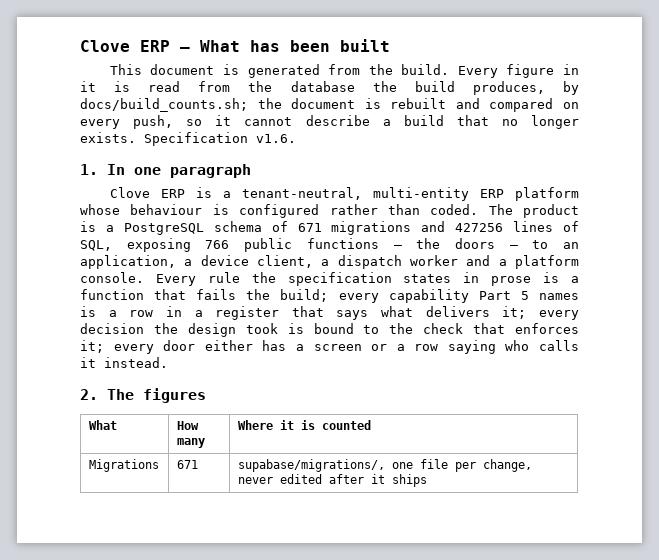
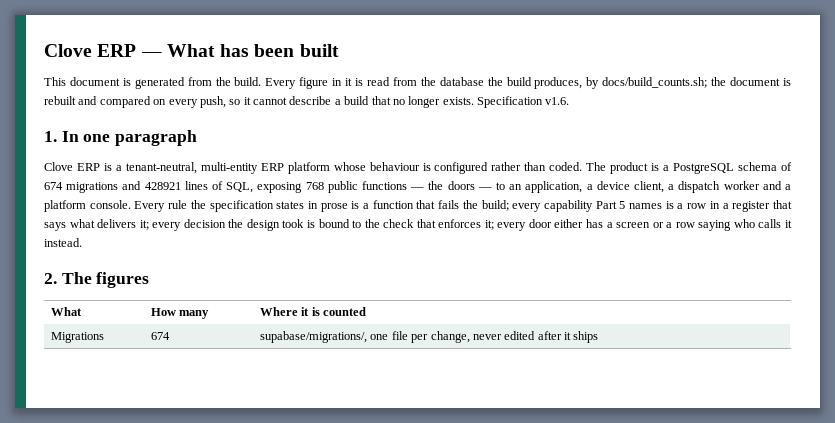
[297,223,322,232] 671 -> [44,182,63,190] 674
[455,223,504,232] 427256 -> [144,182,181,190] 428921
[205,240,230,249] 766 -> [305,182,324,190] 768
[176,460,198,469] 671 -> [151,332,171,340] 674

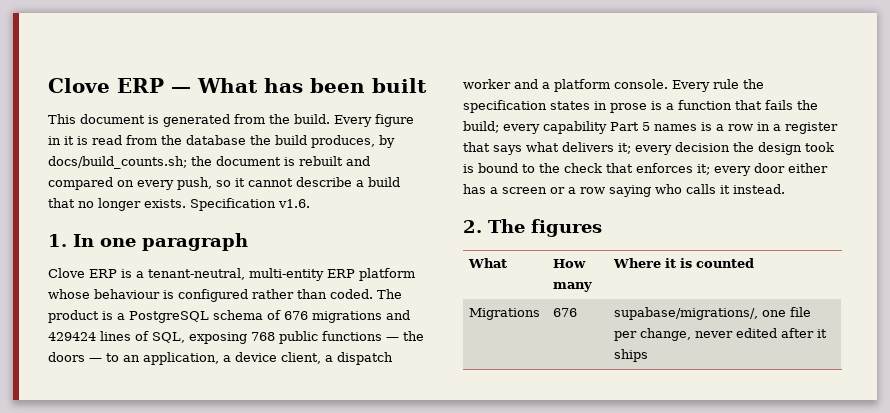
[44,182,63,190] 674 -> [284,311,308,320] 676
[144,182,181,190] 428921 -> [48,332,96,341] 429424
[151,332,171,340] 674 -> [553,308,578,317] 676

